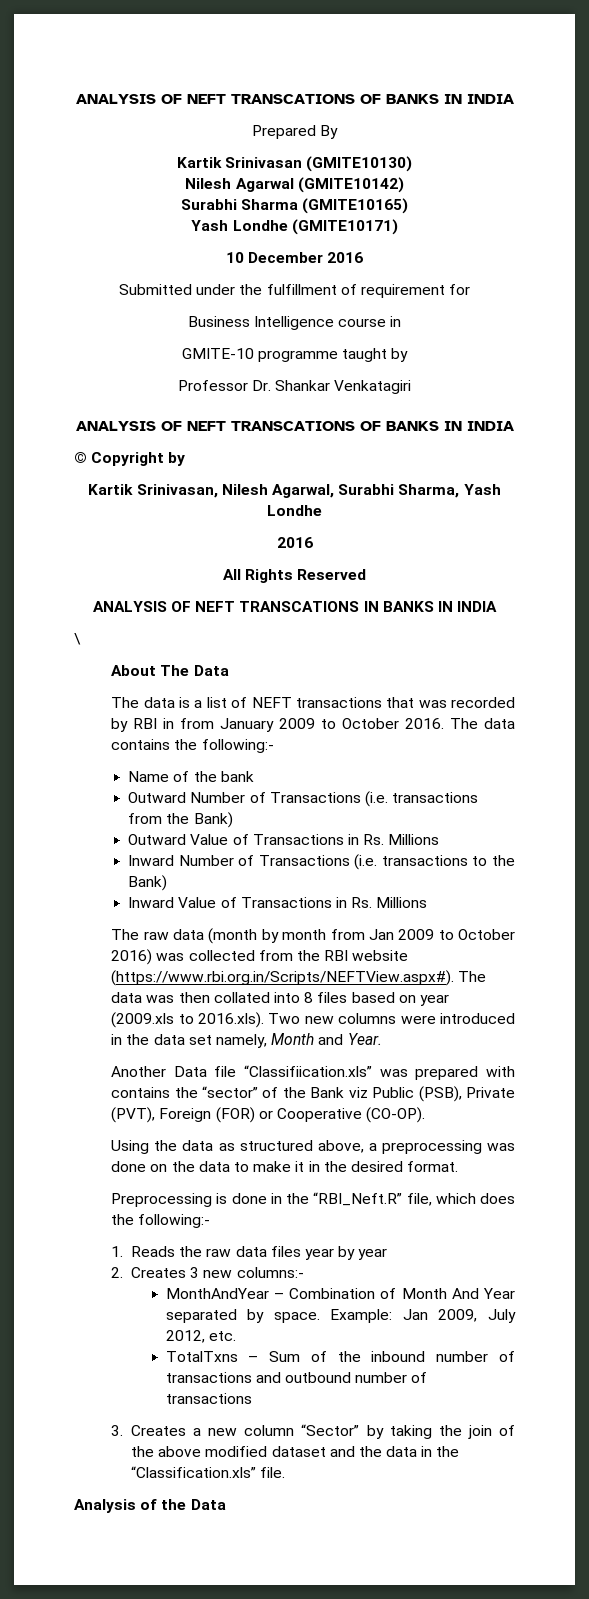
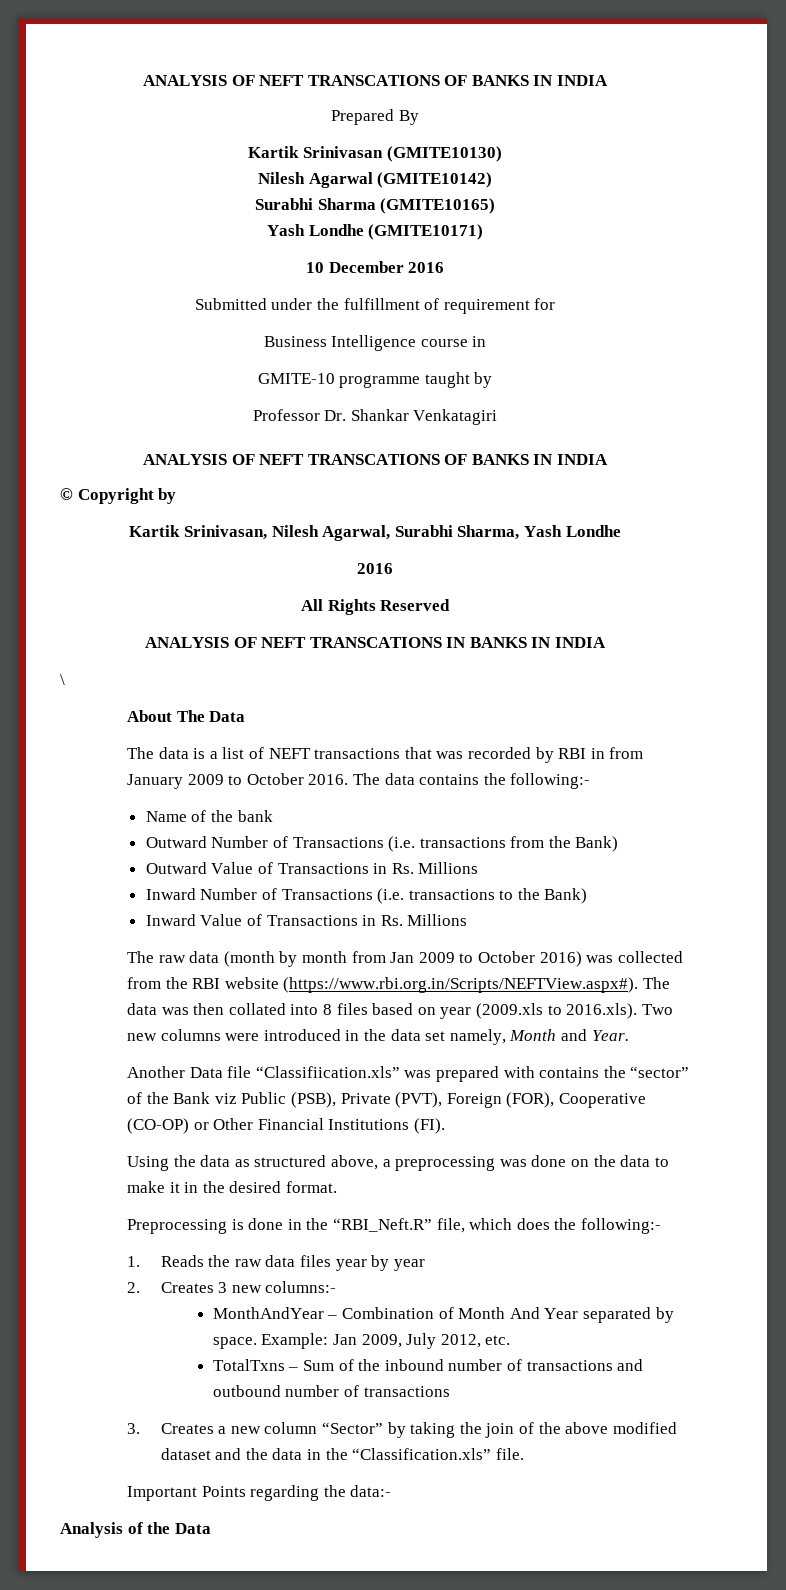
[215,1107,426,1123] (FOR) or Cooperative (CO-OP). -> [506,1092,646,1108] [127,1118,446,1134] (FOR), Cooperative (CO-OP) or Other Financial Institutions (FI).
(286, 1472) none -> [127,1485,392,1501] // Important Points regarding the data:-

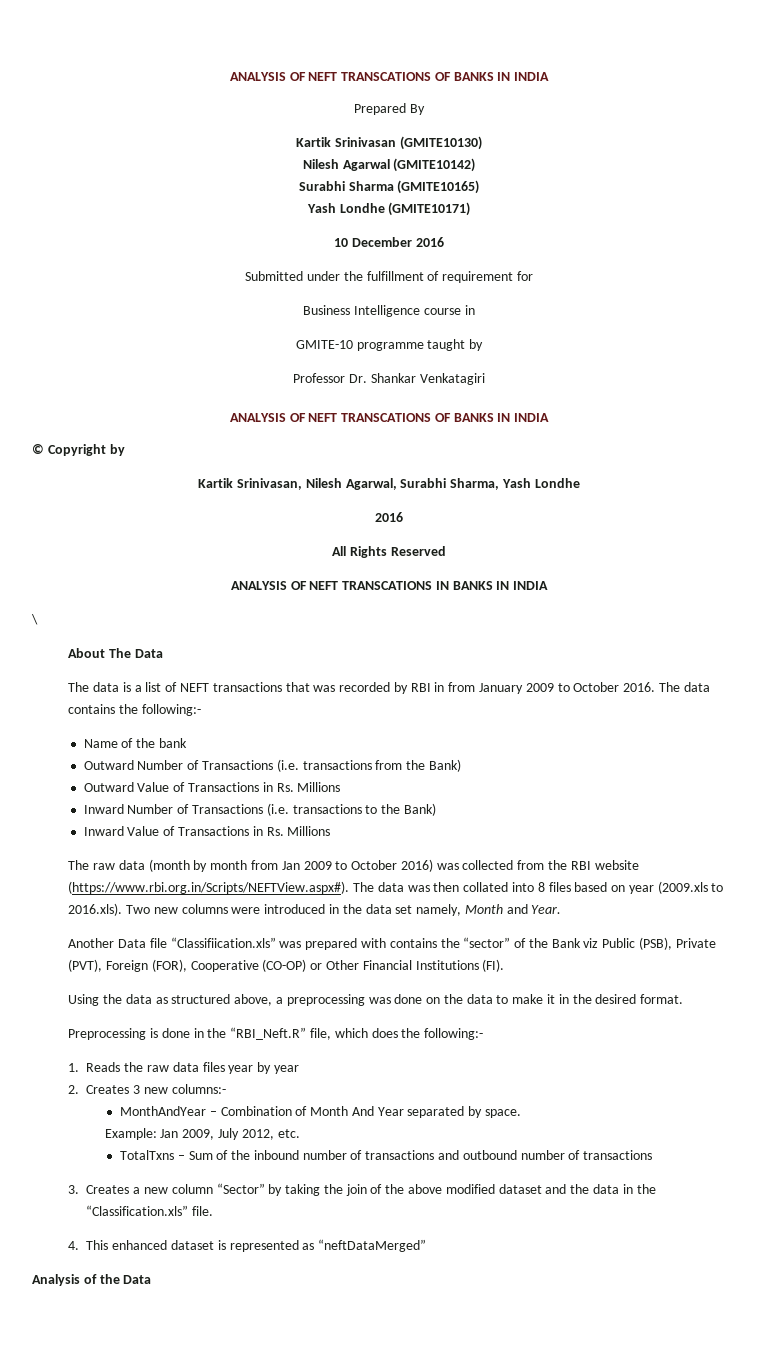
(257, 1343) none -> (522, 1113) //
[127,1485,392,1501] Important Points regarding the data:- -> [68,1239,427,1252] 4. This enhanced dataset is represented as “neftDataMerged”

